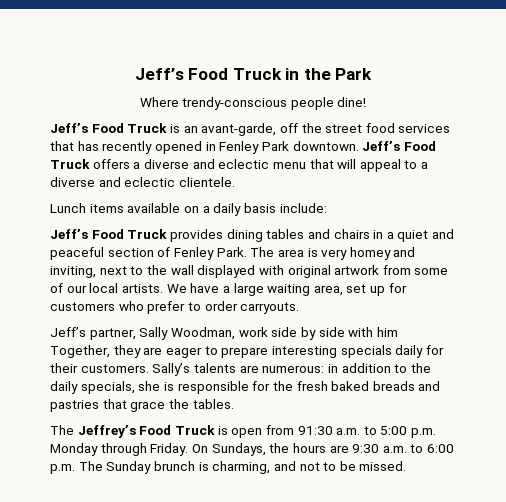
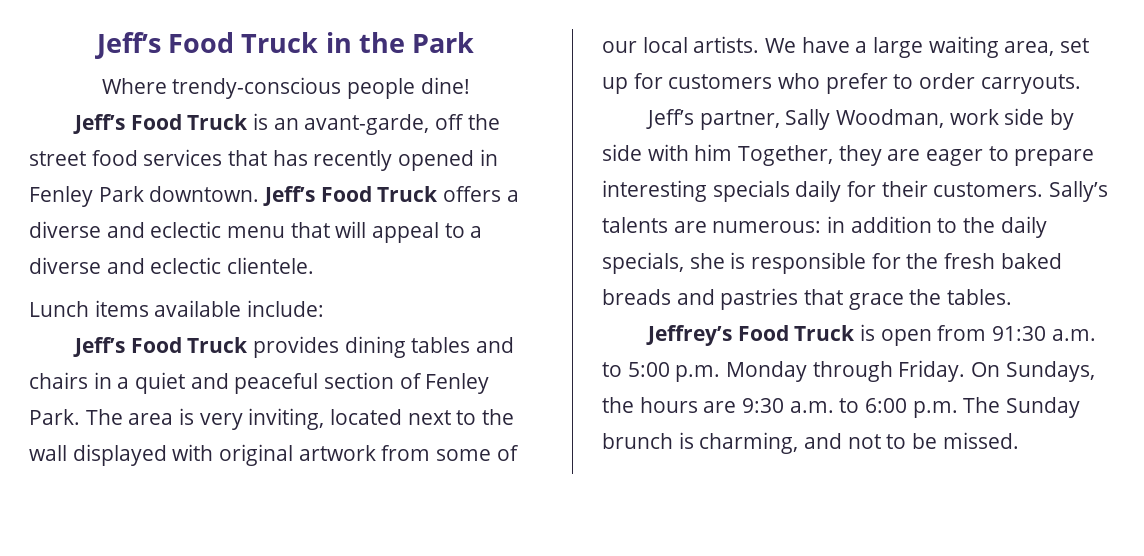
[183,203,276,216] on a daily basis -> (242, 308) none
[349,247,416,260] [50,266,96,278] homey and inviting, -> [248,408,403,430] inviting, located
[50,425,74,435] The -> (1013, 297) none

